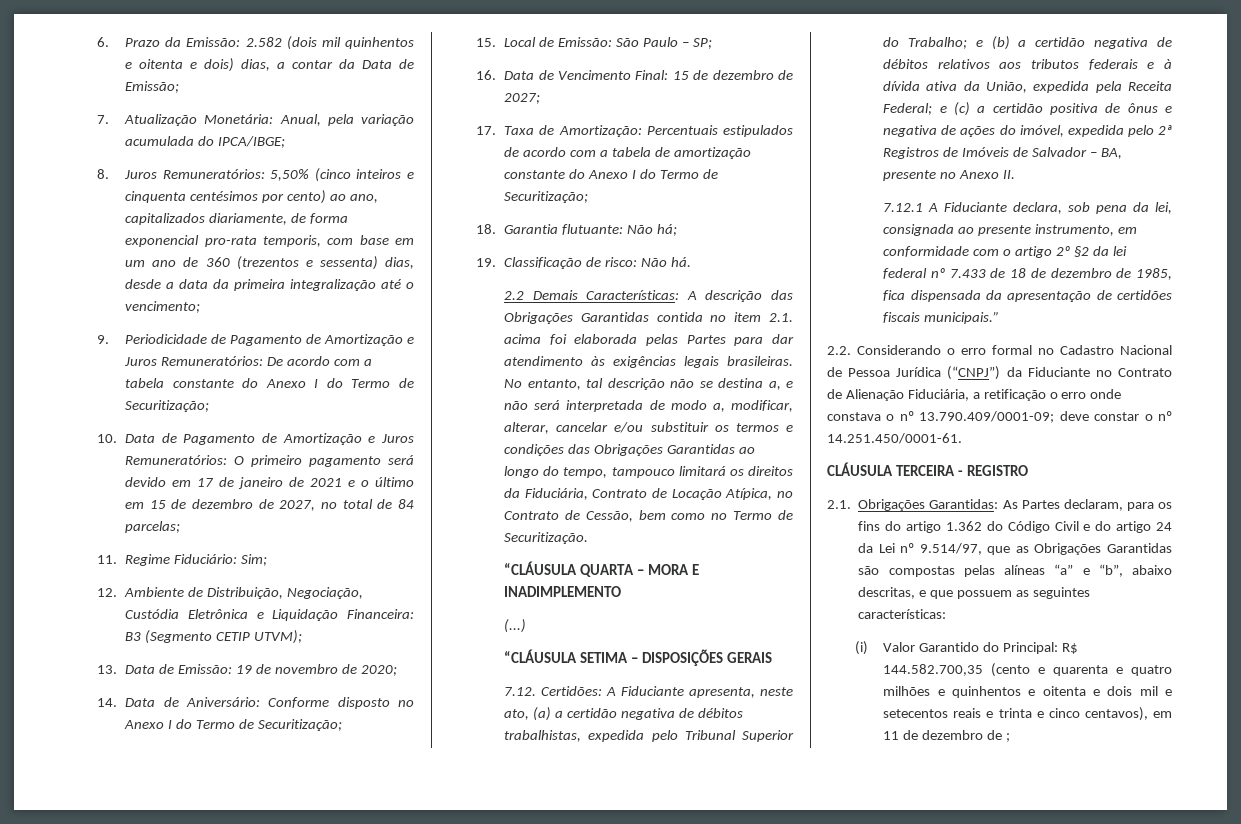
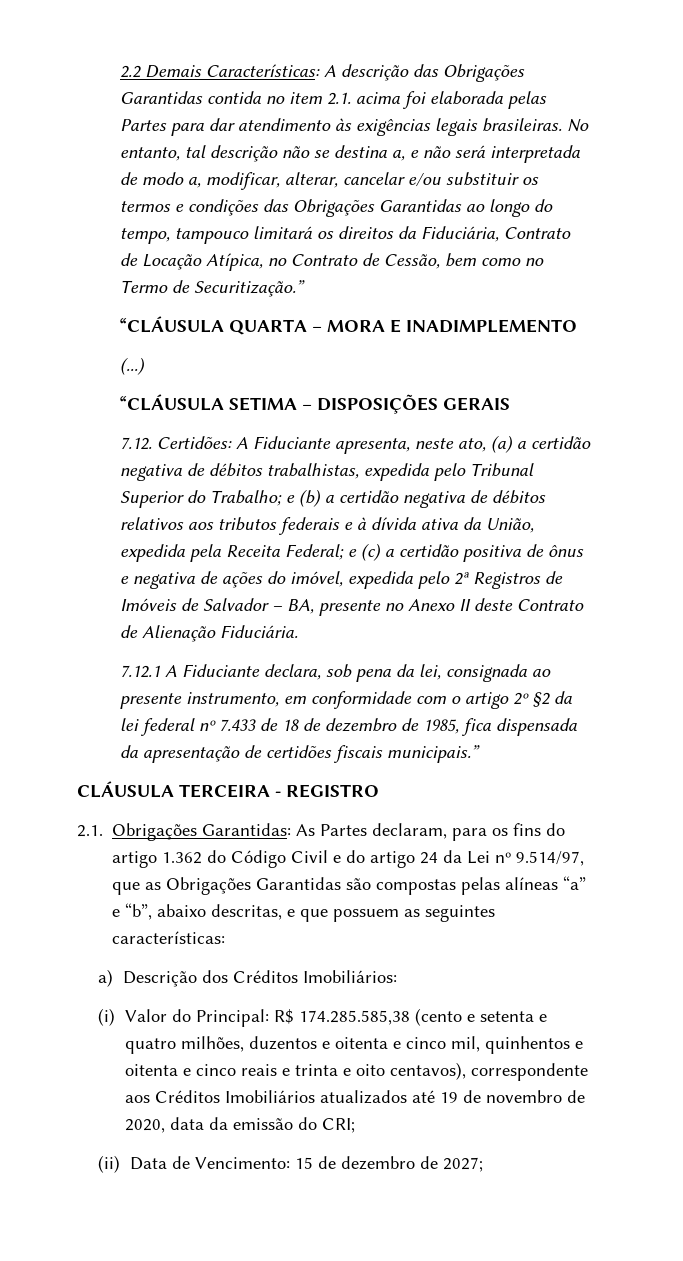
[97,36,414,50] [125,58,414,72] [125,81,180,93] [97,114,414,126] [125,136,285,148] [97,168,414,182] [125,190,378,204] [125,213,348,225] [125,235,415,247] [125,256,414,270] [125,279,415,291] [125,301,201,313] [97,334,415,346] [124,356,372,366] [125,378,414,388] [125,400,210,412] [97,433,415,445] [125,455,414,467] [125,477,414,489] [125,499,414,511] [125,521,181,533] [97,554,267,566] [97,587,363,599] [125,609,414,621] [125,630,302,644] [97,664,397,676] [97,697,414,709] [124,719,342,731] [476,37,712,49] [476,70,793,80] [504,93,541,104] [476,125,793,137] [504,147,751,159] [504,169,718,179] [504,191,589,203] [476,224,677,236] [476,257,691,269] 6. Prazo da Emissão: 2.582 (dois mil quinhentos e oitenta e dois) dias, a contar da Data de Emissão; // 7. Atualização Monetária: Anual, pela variação acumulada do IPCA/IBGE; // 8. Juros Remuneratórios: 5,50% (cinco inteiros e cinquenta centésimos por cento) ao ano, capitalizados diariamente, de forma exponencial pro-rata temporis, com base em um ano de 360 (trezentos e sessenta) dias, desde a data da primeira integralização até o vencimento; // 9. Periodicidade de Pagamento de Amortização e Juros Remuneratórios: De acordo com a tabela constante do Anexo I do Termo de Securitização; // 10. Data de Pagamento de Amortização e Juros Remuneratórios: O primeiro pagamento será devido em 17 de janeiro de 2021 e o último em 15 de dezembro de 2027, no total de 84 parcelas; // 11. Regime Fiduciário: Sim; // 12. Ambiente de Distribuição, Negociação, Custódia Eletrônica e Liquidação Financeira: B3 (Segmento CETIP UTVM); // 13. Data de Emissão: 19 de novembro de 2020; // 14. Data de Aniversário: Conforme disposto no Anexo I do Termo de Securitização; // 15. Local de Emissão: São Paulo – SP; // 16. Data de Vencimento Final: 15 de dezembro de 2027; // 17. Taxa de Amortização: Percentuais estipulados de acordo com a tabela de amortização constante do Anexo I do Termo de Securitização; // 18. Garantia flutuante: Não há; // 19. Classificação de risco: Não há. // -> (119, 71) none
[504,532,589,544] Securitização. -> [193,280,305,297] Securitização.”
[1002,170,1015,179] II. -> [458,598,584,611] [119,625,298,642] II deste Contrato de Alienação Fiduciária.
[827,345,1172,355] [827,366,1172,380] [827,389,1122,401] [827,411,1172,423] [827,433,962,444] // 2.2. Considerando o erro formal no Cadastro Nacional de Pessoa Jurídica (“CNPJ”) da Fiduciante no Contrato de Alienação Fiduciária, a retificação o erro onde constava o nº 13.790.409/0001-09; deve constar o nº 14.251.450/0001-61. -> (480, 754) none
[855,641,980,655] (i) Valor Garantido -> [98,969,397,987] [98,1008,167,1026] a) Descrição dos Créditos Imobiliários: // (i) Valor
[883,664,984,676] 144.582.700,35 -> [298,1010,410,1025] 174.285.585,38
[1053,665,1109,676] quarenta -> [479,1011,534,1022] setenta
[883,686,1172,698] [883,707,1172,721] [883,730,1010,742] milhões e quinhentos e oitenta e dois mil e setecentos reais e trinta e cinco centavos), em 11 de dezembro de ; -> [180,1036,583,1054] [124,1062,588,1081] [124,1090,585,1104] [124,1117,355,1133] [98,1155,483,1173] milhões, duzentos e oitenta e cinco mil, quinhentos e oitenta e cinco reais e trinta e oito centavos), correspondente aos Créditos Imobiliários atualizados até 19 de novembro de 2020, data da emissão do CRI; // (ii) Data de Vencimento: 15 de dezembro de 2027;

